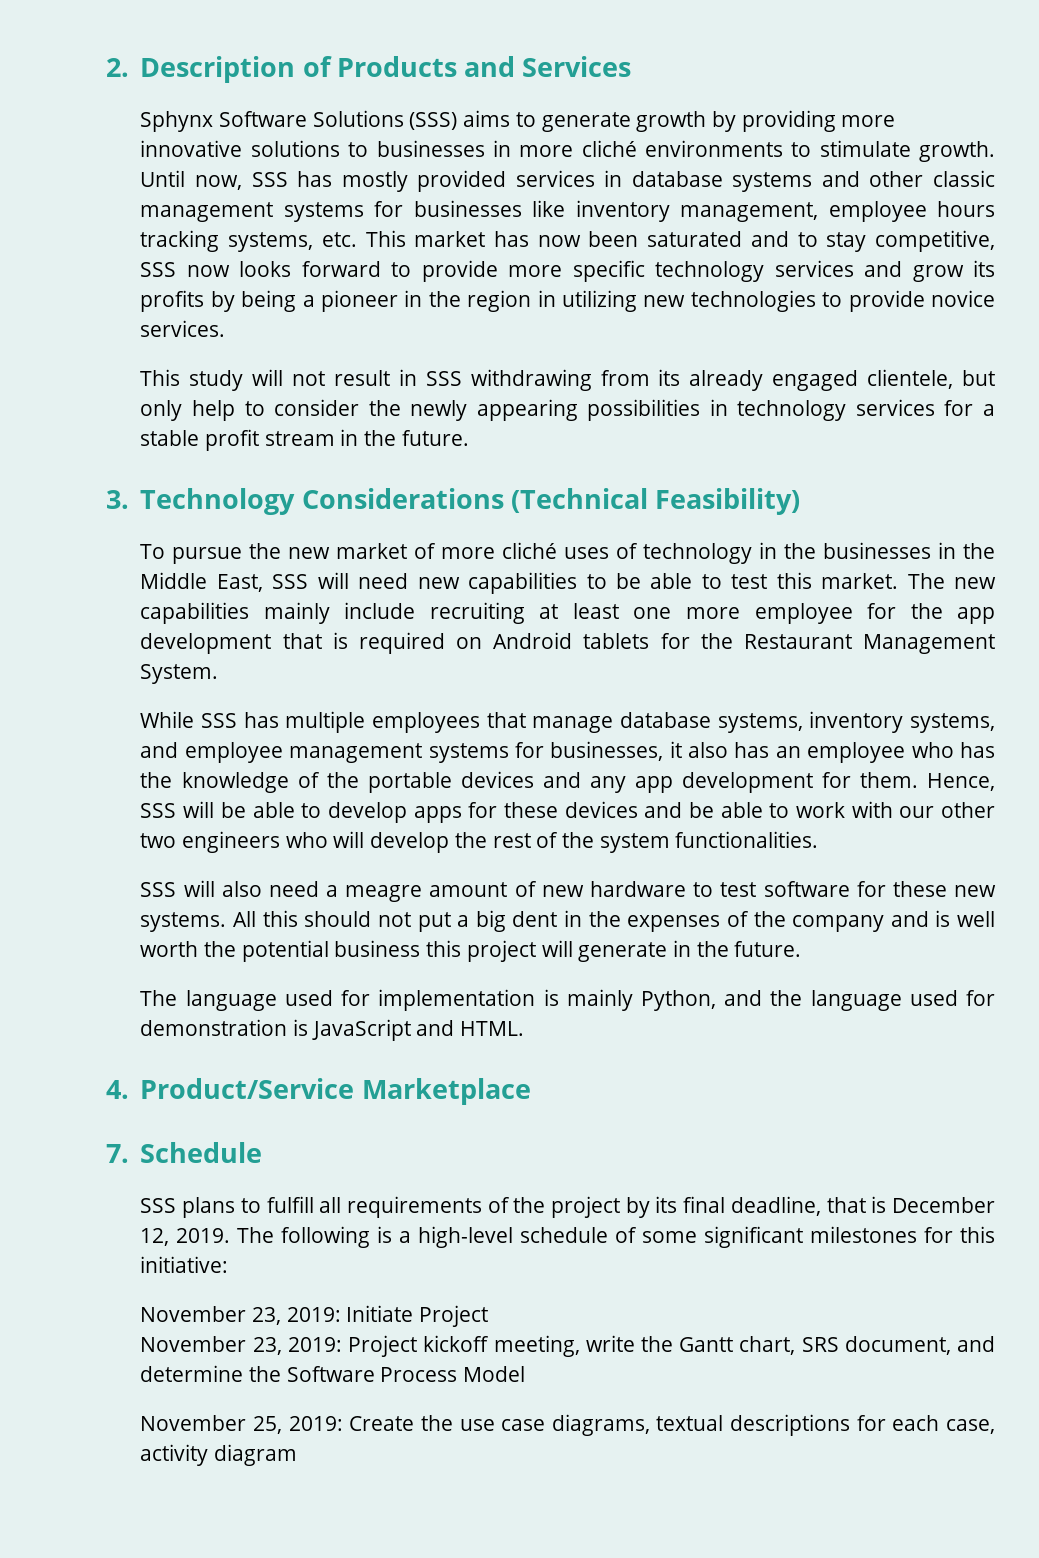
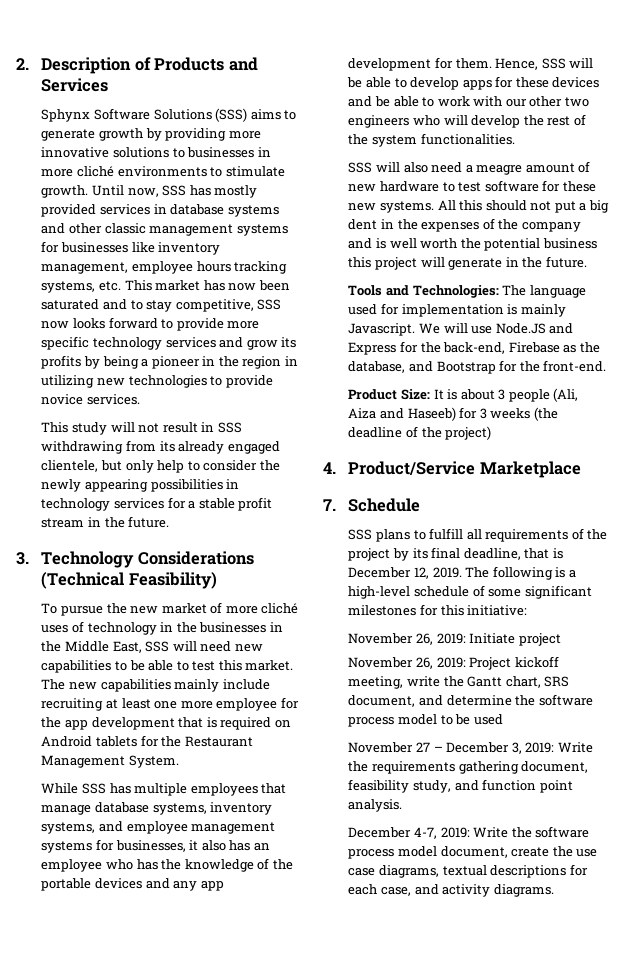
(802, 949) none -> [348,285,499,298] Tools and Technologies:
[640,990,996,1011] [140,1019,525,1041] Python, and the language used for demonstration is JavaScript and HTML. -> [348,323,574,336] [348,341,600,355] [348,360,607,374] [348,388,579,402] [348,407,558,421] [348,426,492,440] Javascript. We will use Node.JS and Express for the back-end, Firebase as the database, and Bootstrap for the front-end. // Product Size: It is about 3 people (Ali, Aiza and Haseeb) for 3 weeks (the deadline of the project)
[252,1307,282,1325] 23, -> [415,633,433,645] 26,
[419,1305,489,1327] [140,1336,282,1355] Project // November 23, -> [518,633,561,646] [348,657,433,669] project // November 26,
[286,1366,526,1382] [140,1415,415,1434] Software Process Model // November 25, 2019: Create -> [538,694,593,706] [348,714,503,727] [348,742,593,754] [348,761,589,774] [348,779,573,793] [348,799,403,812] [348,826,590,839] [348,846,550,859] software process model to be used // November 27 – December 3, 2019: Write the requirements gathering document, feasibility study, and function point analysis. // December 4-7, 2019: Write the software process model document, create
[140,1444,298,1466] activity diagram -> [414,884,554,897] and activity diagrams.

